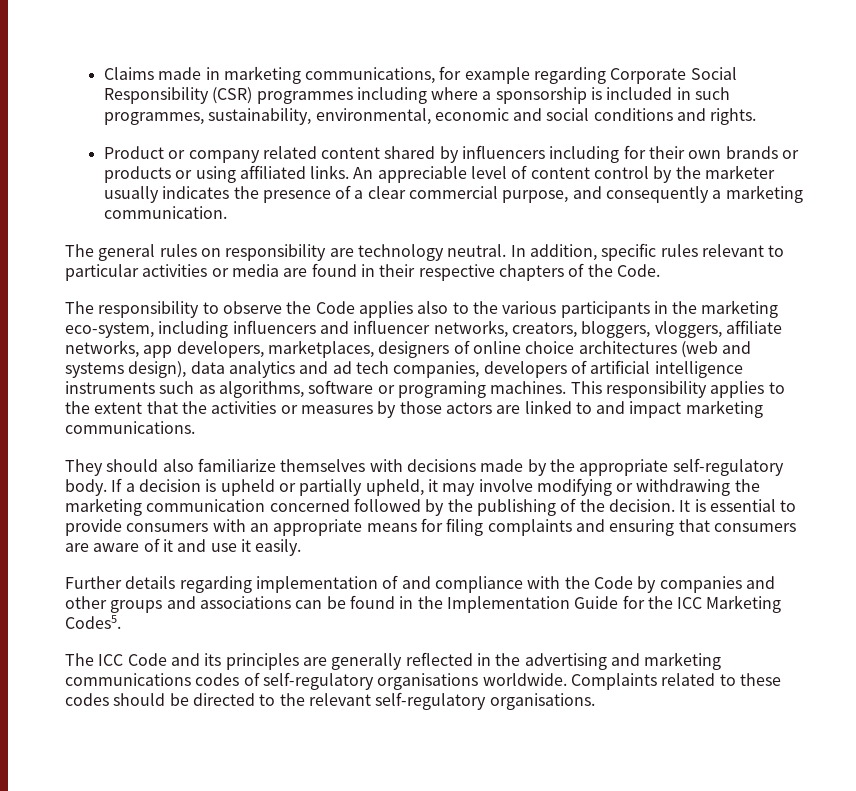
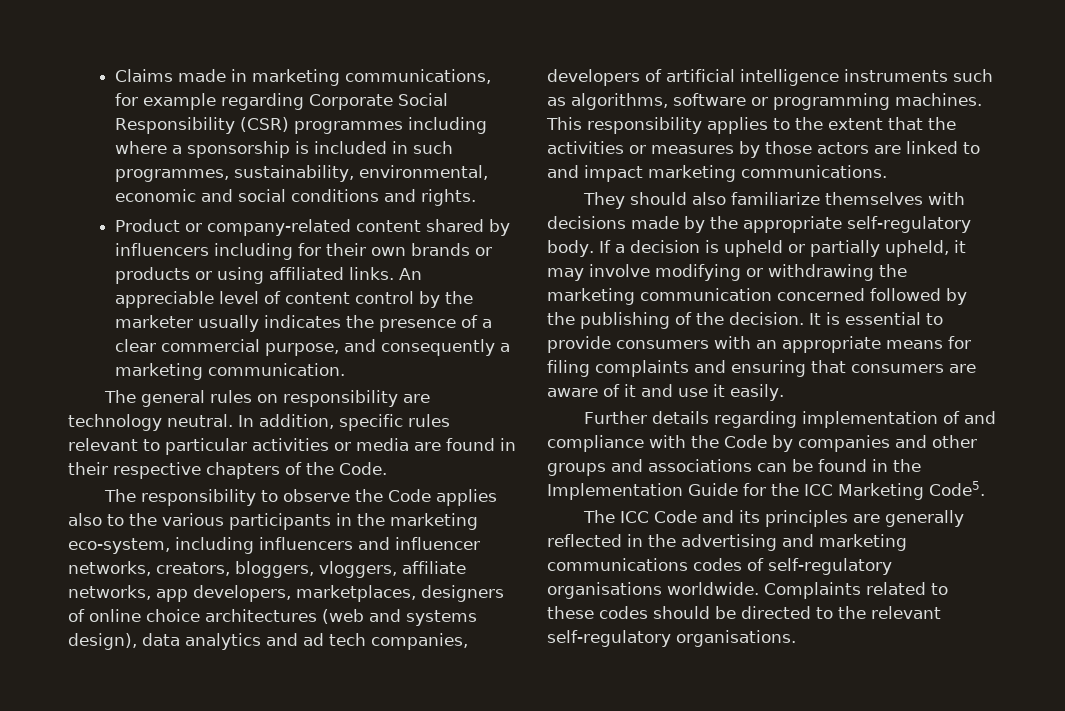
[188,146,317,163] company related -> [207,219,352,236] company-related
[397,381,486,398] programing -> [773,93,890,110] programming
[65,615,121,629] Codes5. -> [929,481,985,496] Code5.

